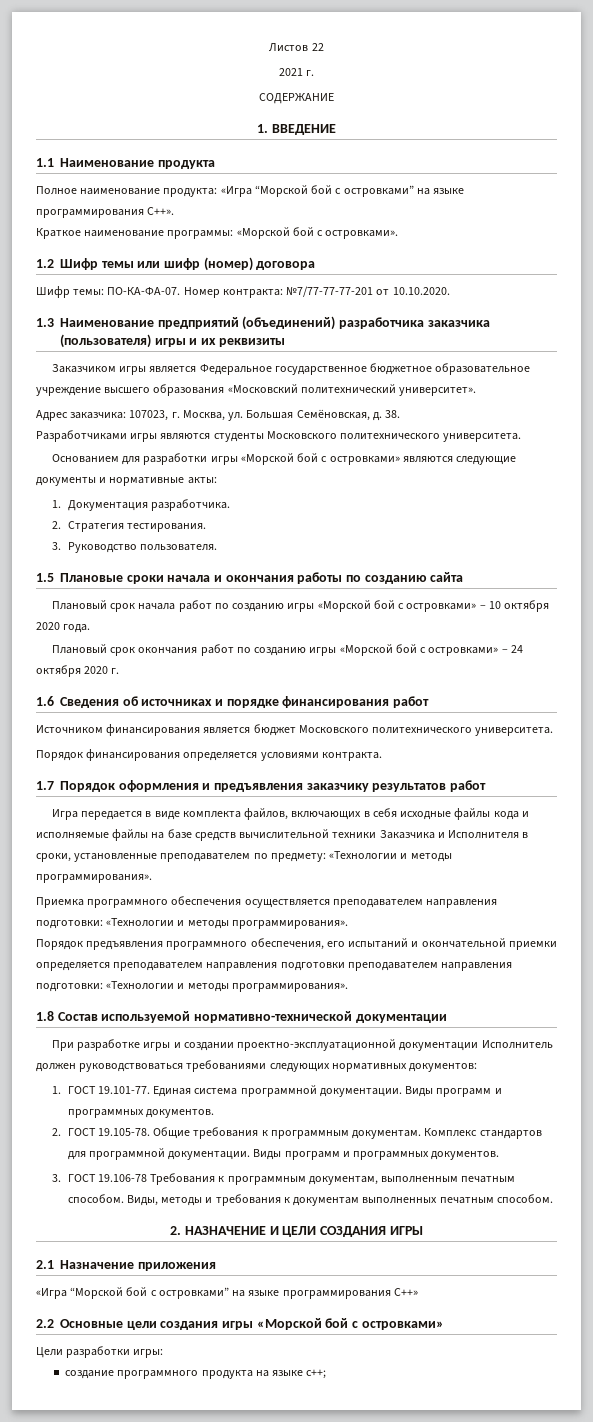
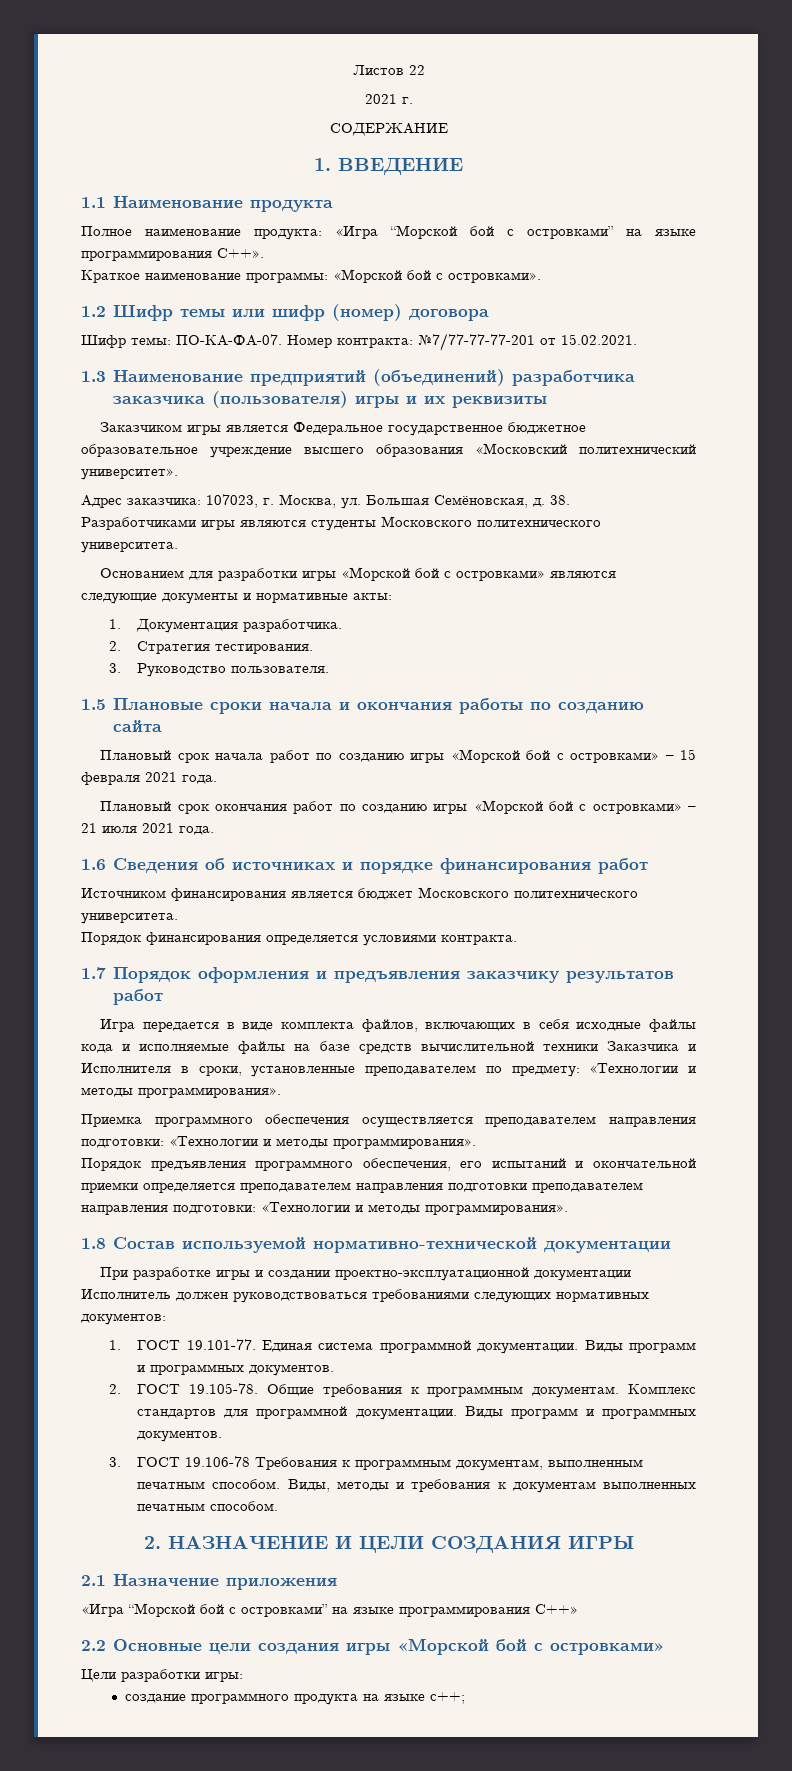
[392,287,450,295] 10.10.2020. -> [561,334,637,345] 15.02.2021.
[488,600,550,612] [36,622,60,630] 10 октября 2020 -> [679,749,696,760] [81,772,177,785] 15 февраля 2021
[510,645,523,653] [36,665,120,677] 24 октября 2020 г. -> [81,823,214,835] 21 июля 2021 года.

